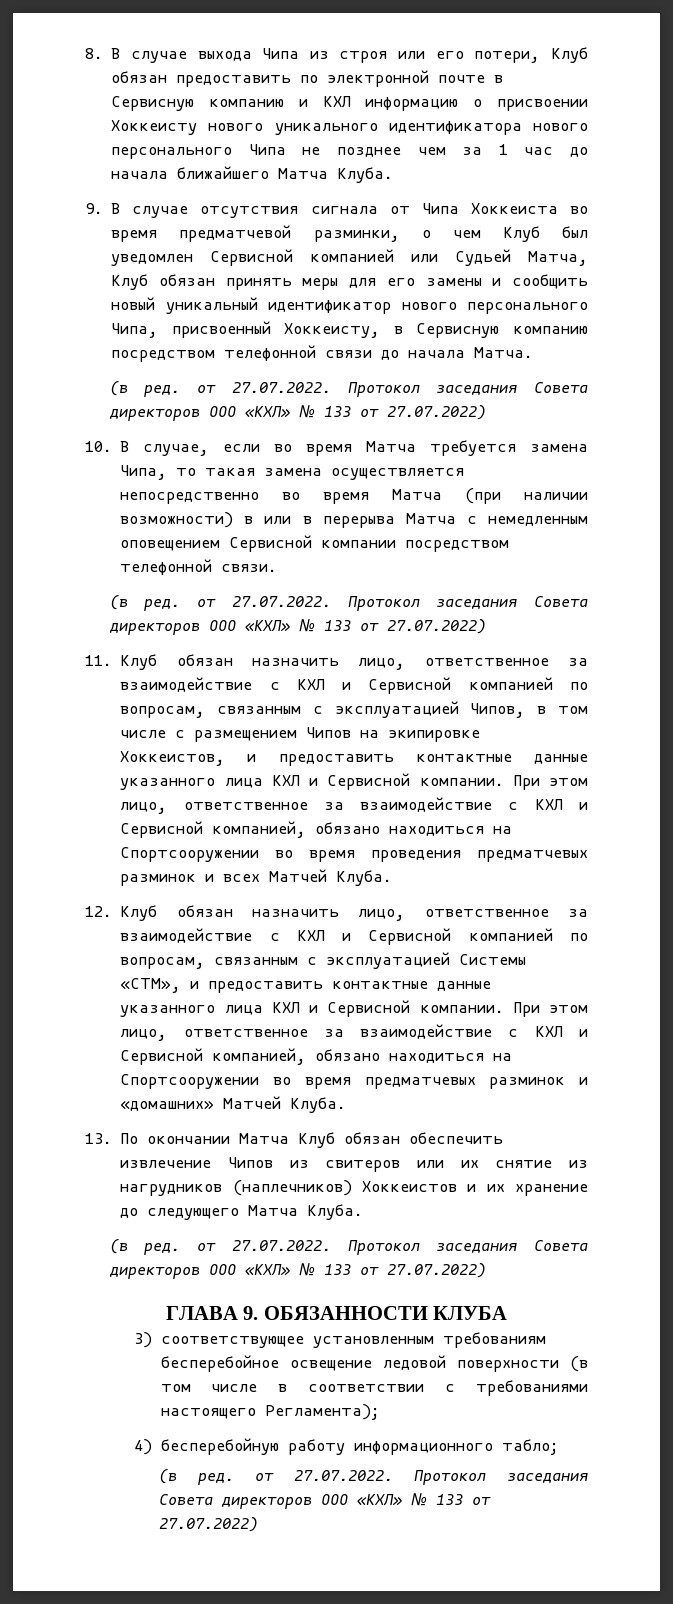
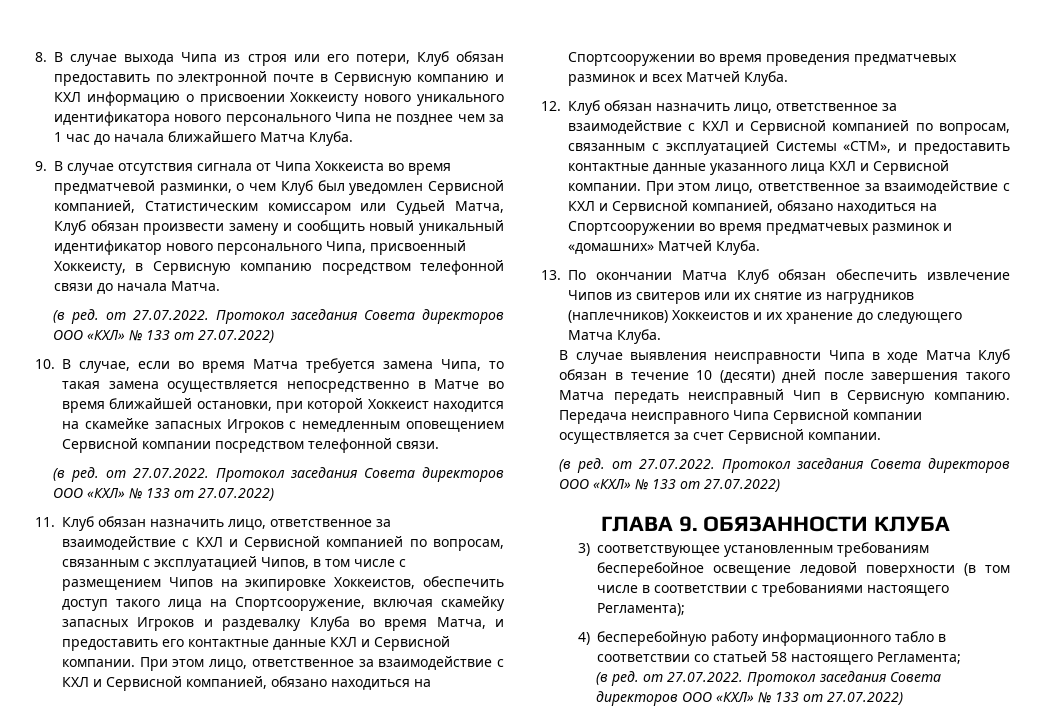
[310,249,395,262] компанией -> [54,200,351,215] компанией, Статистическим комиссаром
[225,278,482,290] принять меры для его замены -> [143,223,280,235] произвести замену
[282,488,588,504] [120,512,456,528] во время Матча (при наличии возможности) в или в перерыва Матча -> [417,379,505,389] [62,398,504,413] [62,418,284,433] в Матче во время ближайшей остановки, при которой Хоккеист находится на скамейке запасных Игроков
[247,754,588,766] [120,778,263,790] и предоставить контактные данные указанного лица -> [423,576,505,587] [62,596,505,611] [62,616,504,631] [62,639,326,651] обеспечить доступ такого лица на Спортсооружение, включая скамейку запасных Игроков и раздевалку Клуба во время Матча, и предоставить его контактные данные
(364, 1212) none -> [559,349,1010,364] [559,369,1010,384] [559,389,1010,404] [559,409,923,424] [559,429,882,444] // В случае выявления неисправности Чипа в ходе Матча Клуб обязан в течение 10 (десяти) дней после завершения такого Матча передать неисправный Чип в Сервисную компанию. Передача неисправного Чипа Сервисной компании осуществляется за счет Сервисной компании.
[501,1439,559,1455] табло; -> [894,631,946,642] [596,651,961,665] табло в соответствии со статьей 58 настоящего Регламента;

